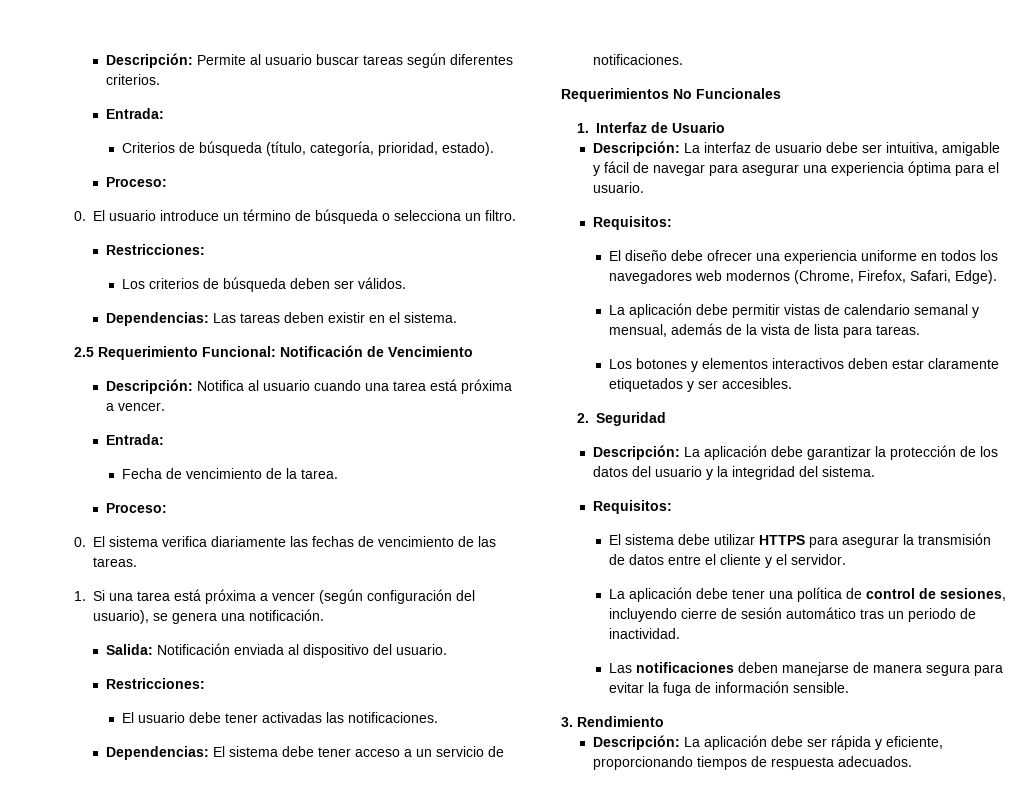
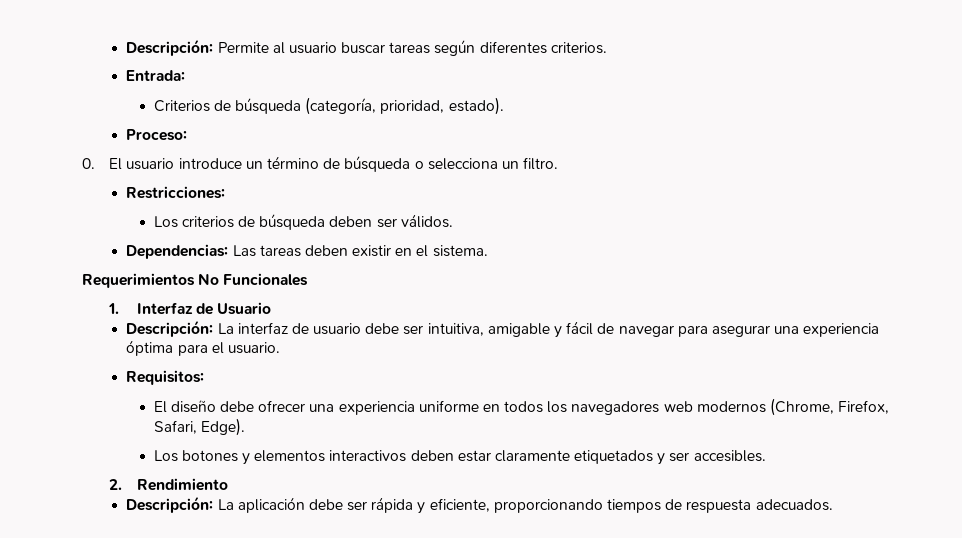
[265,141,374,156] (título, categoría, -> [305,97,377,115] (categoría,
[74,345,473,360] [105,379,512,394] [105,402,165,411] [105,434,164,445] [121,468,338,479] [105,503,167,513] [74,536,496,547] [93,557,137,567] [74,589,475,604] [93,609,324,624] [105,643,447,658] [105,678,205,689] [121,712,438,723] [105,746,504,760] [592,54,683,65] // 2.5 Requerimiento Funcional: Notificación de Vencimiento // Descripción: Notifica al usuario cuando una tarea está próxima a vencer. // Entrada: // Fecha de vencimiento de la tarea. // Proceso: // 0. El sistema verifica diariamente las fechas de vencimiento de las tareas. // 1. Si una tarea está próxima a vencer (según configuración del usuario), se genera una notificación. // Salida: Notificación enviada al dispositivo del usuario. // Restricciones: // El usuario debe tener activadas las notificaciones. // Dependencias: El sistema debe tener acceso a un servicio de notificaciones. -> (488, 251) none
[608,303,979,318] [608,323,920,338] // La aplicación debe permitir vistas de calendario semanal y mensual, además de la vista de lista para tareas. -> (245, 427) none
[596,412,667,426] [592,445,998,460] [592,466,875,480] [592,500,672,514] [608,533,991,548] [608,554,846,568] [608,587,1006,602] [608,607,976,622] [608,628,680,639] [608,662,1003,676] [608,681,849,696] [561,717,573,727] Seguridad // Descripción: La aplicación debe garantizar la protección de los datos del usuario y la integridad del sistema. // Requisitos: // El sistema debe utilizar HTTPS para asegurar la transmisión de datos entre el cliente y el servidor. // La aplicación debe tener una política de control de sesiones, incluyendo cierre de sesión automático tras un periodo de inactividad. // Las notificaciones deben manejarse de manera segura para evitar la fuga de información sensible. // 3. -> (123, 484) none

